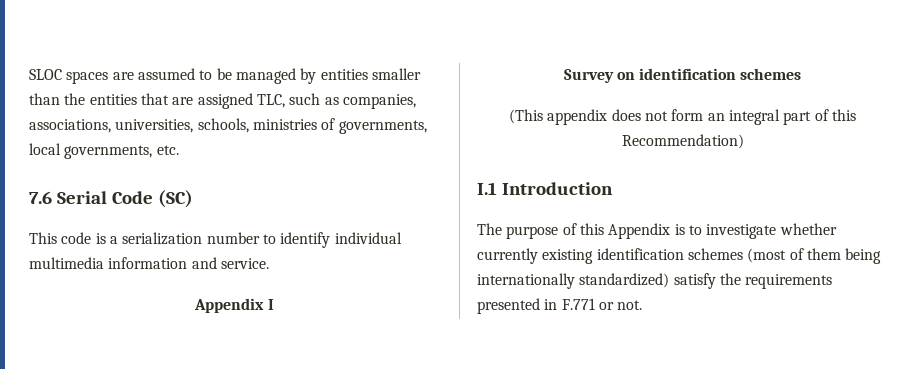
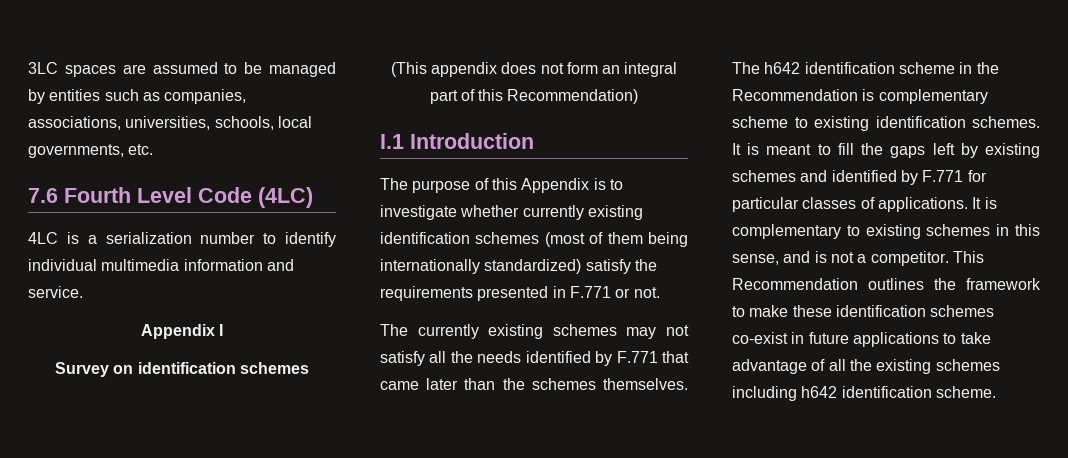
[29,69,62,80] SLOC -> [28,62,58,74] 3LC
[371,68,421,80] [29,93,285,109] smaller than the entities that are assigned TLC, -> (101, 95) none
[252,118,427,134] ministries of governments, -> (274, 123) none
[56,190,193,208] [29,232,92,244] Serial Code (SC) // This code -> [64,187,313,208] [28,232,58,244] Fourth Level Code (4LC) // 4LC
(643, 305) none -> [380,324,689,339] [380,351,689,366] [380,378,688,390] [732,62,999,74] [732,89,988,104] [732,116,1040,131] [732,143,1040,158] [732,170,987,185] [732,197,997,212] [732,224,1040,239] [732,251,984,266] [732,278,1041,290] [732,305,995,317] [732,332,991,347] [732,359,1000,374] [732,386,996,401] // The currently existing schemes may not satisfy all the needs identified by F.771 that came later than the schemes themselves. The h642 identification scheme in the Recommendation is complementary scheme to existing identification schemes. It is meant to fill the gaps left by existing schemes and identified by F.771 for particular classes of applications. It is complementary to existing schemes in this sense, and is not a competitor. This Recommendation outlines the framework to make these identification schemes co-exist in future applications to take advantage of all the existing schemes including h642 identification scheme.

